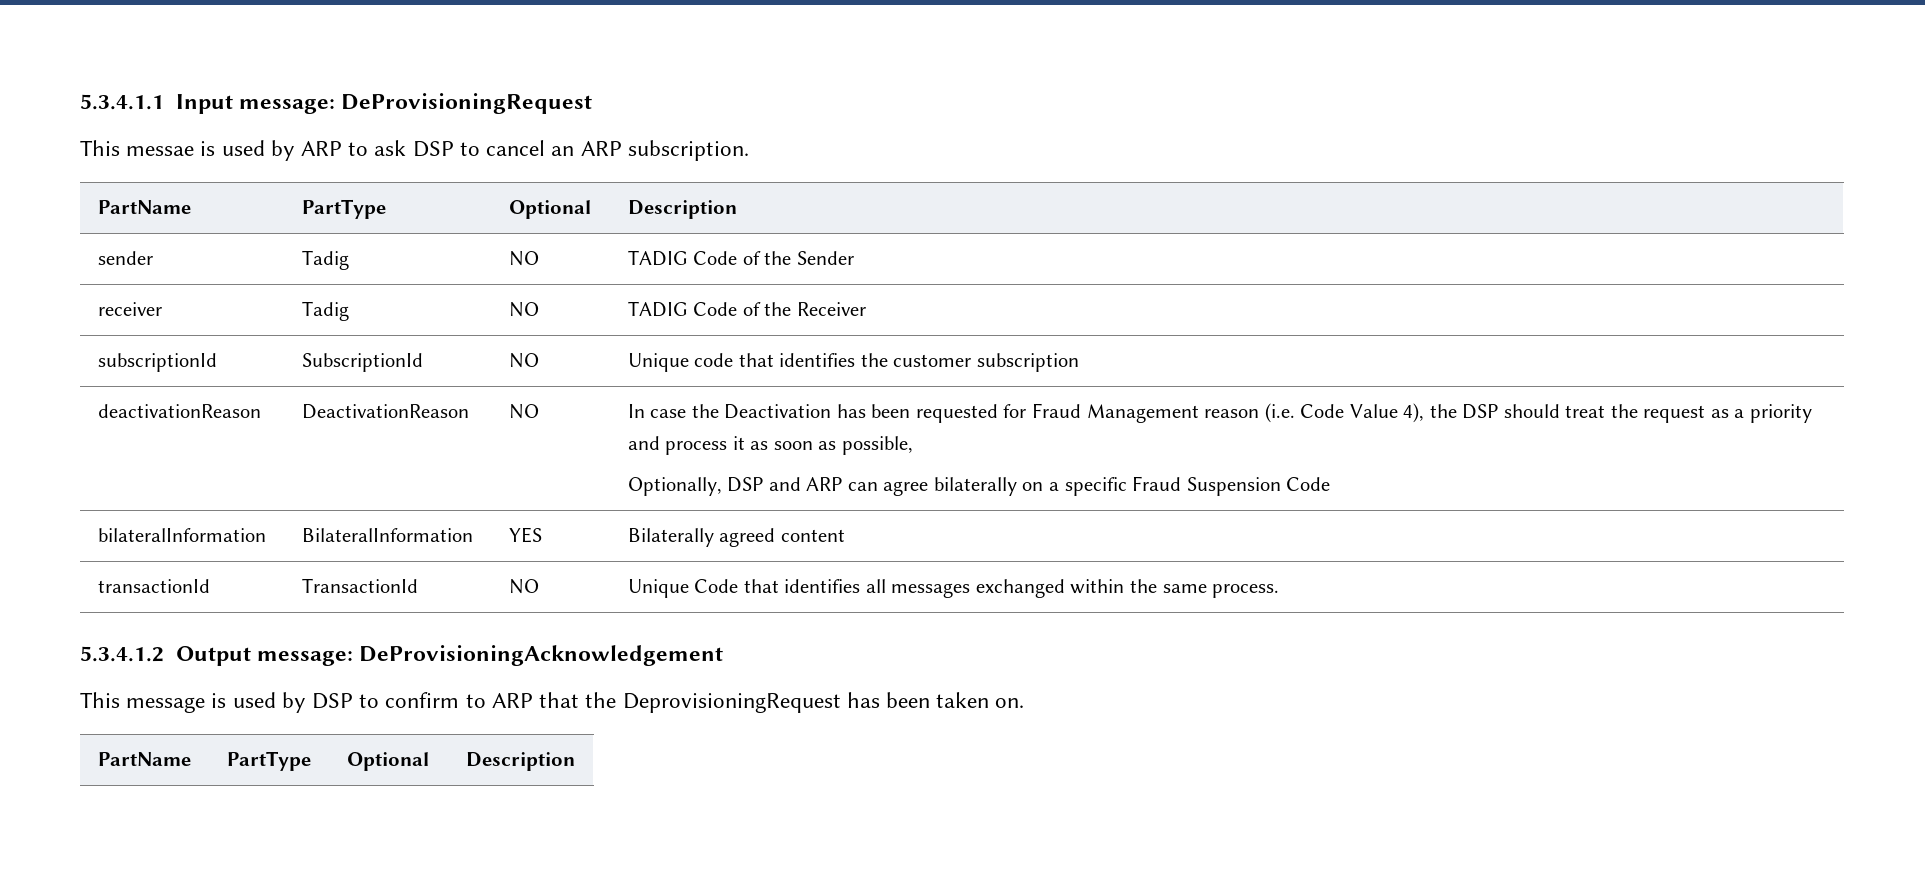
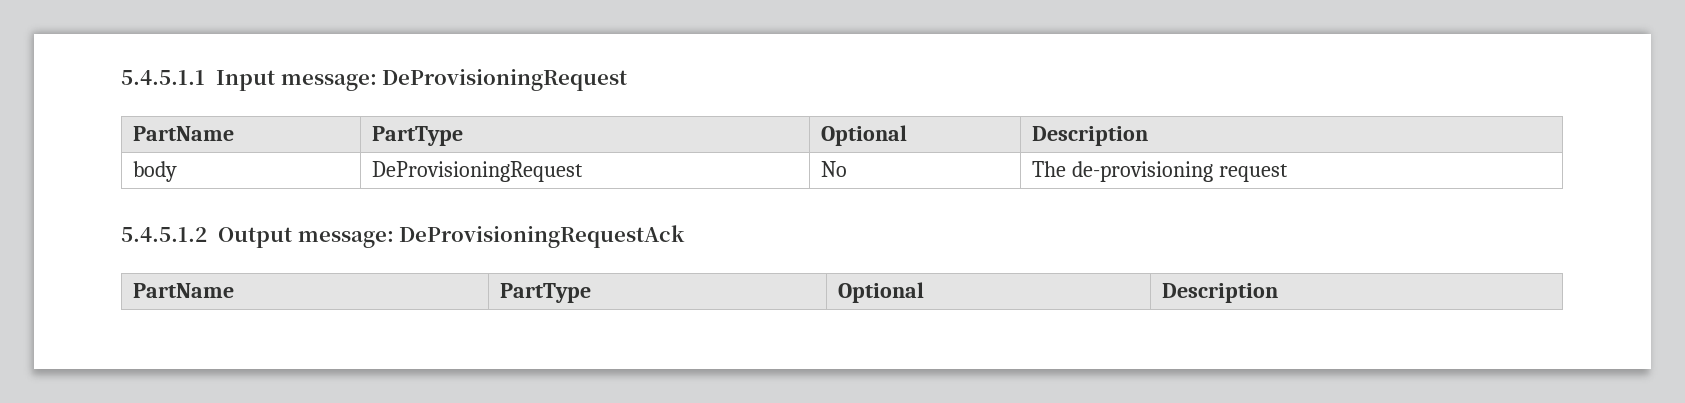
[80,94,164,110] 5.3.4.1.1 -> [121,70,205,85] 5.4.5.1.1
[80,140,749,161] [97,200,191,214] [301,199,386,219] [508,200,591,219] [627,200,737,219] [97,251,153,265] [301,250,349,270] [508,251,539,266] [627,250,854,266] [97,302,162,316] [301,301,349,321] [508,302,539,317] [627,301,866,317] [97,353,217,372] [301,353,423,372] [508,353,539,368] [627,353,1079,372] [97,404,261,418] [301,404,469,419] [508,404,539,419] [627,403,1812,423] [627,436,913,455] [627,476,1331,496] [97,528,266,542] [301,528,473,542] [508,527,542,543] [627,528,845,547] [97,579,210,593] [301,578,418,593] [508,579,539,594] [627,579,1280,598] [80,645,723,666] [80,692,1025,713] // This messae is used by ARP to ask DSP to cancel an ARP subscription. // PartName | PartType | Optional | Description // sender | Tadig | NO | TADIG Code of the Sender // receiver | Tadig | NO | TADIG Code of the Receiver // subscriptionId | SubscriptionId | NO | Unique code that identifies the customer subscription // deactivationReason | DeactivationReason | NO | In case the Deactivation has been requested for Fraud Management reason (i.e. Code Value 4), the DSP should treat the request as a priority and process it as soon as possible, // Optionally, DSP and ARP can agree bilaterally on a specific Fraud Suspension Code // bilateralInformation | BilateralInformation | YES | Bilaterally agreed content // transactionId | TransactionId | NO | Unique Code that identifies all messages exchanged within the same process. // 5.3.4.1.2 Output message: DeProvisioningAcknowledgement // This message is used by DSP to confirm to ARP that the DeprovisioningRequest has been taken on. -> [132,126,234,141] [371,126,463,146] [820,125,907,146] [1031,126,1148,146] [132,161,177,182] [371,161,583,182] [820,161,847,177] [1031,161,1288,182] [121,225,686,248] // PartName | PartType | Optional | Description // body | DeProvisioningRequest | No | The de-provisioning request // 5.4.5.1.2 Output message: DeProvisioningRequestAck

